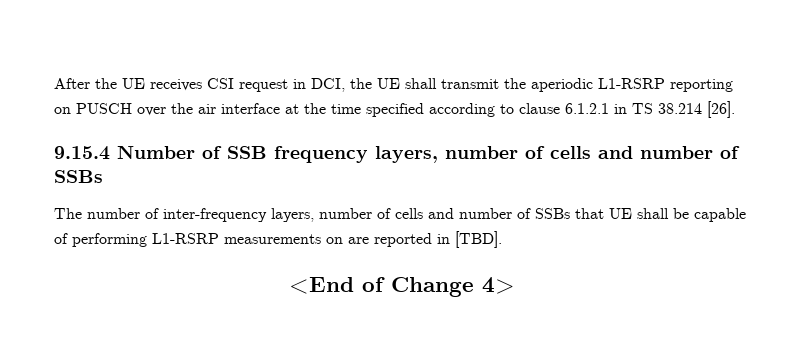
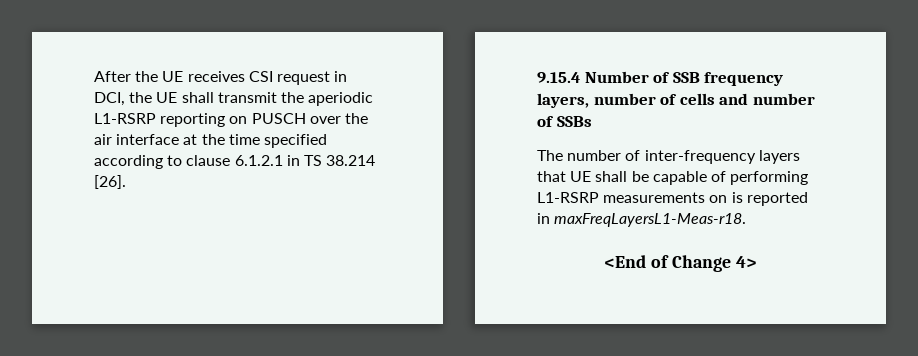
[271,208,570,222] layers, number of cells and number of SSBs -> [758,150,800,164] layers
[348,237,369,244] are -> [731,192,743,203] is
[455,231,502,248] [TBD]. -> [554,213,747,227] maxFreqLayersL1-Meas-r18.

